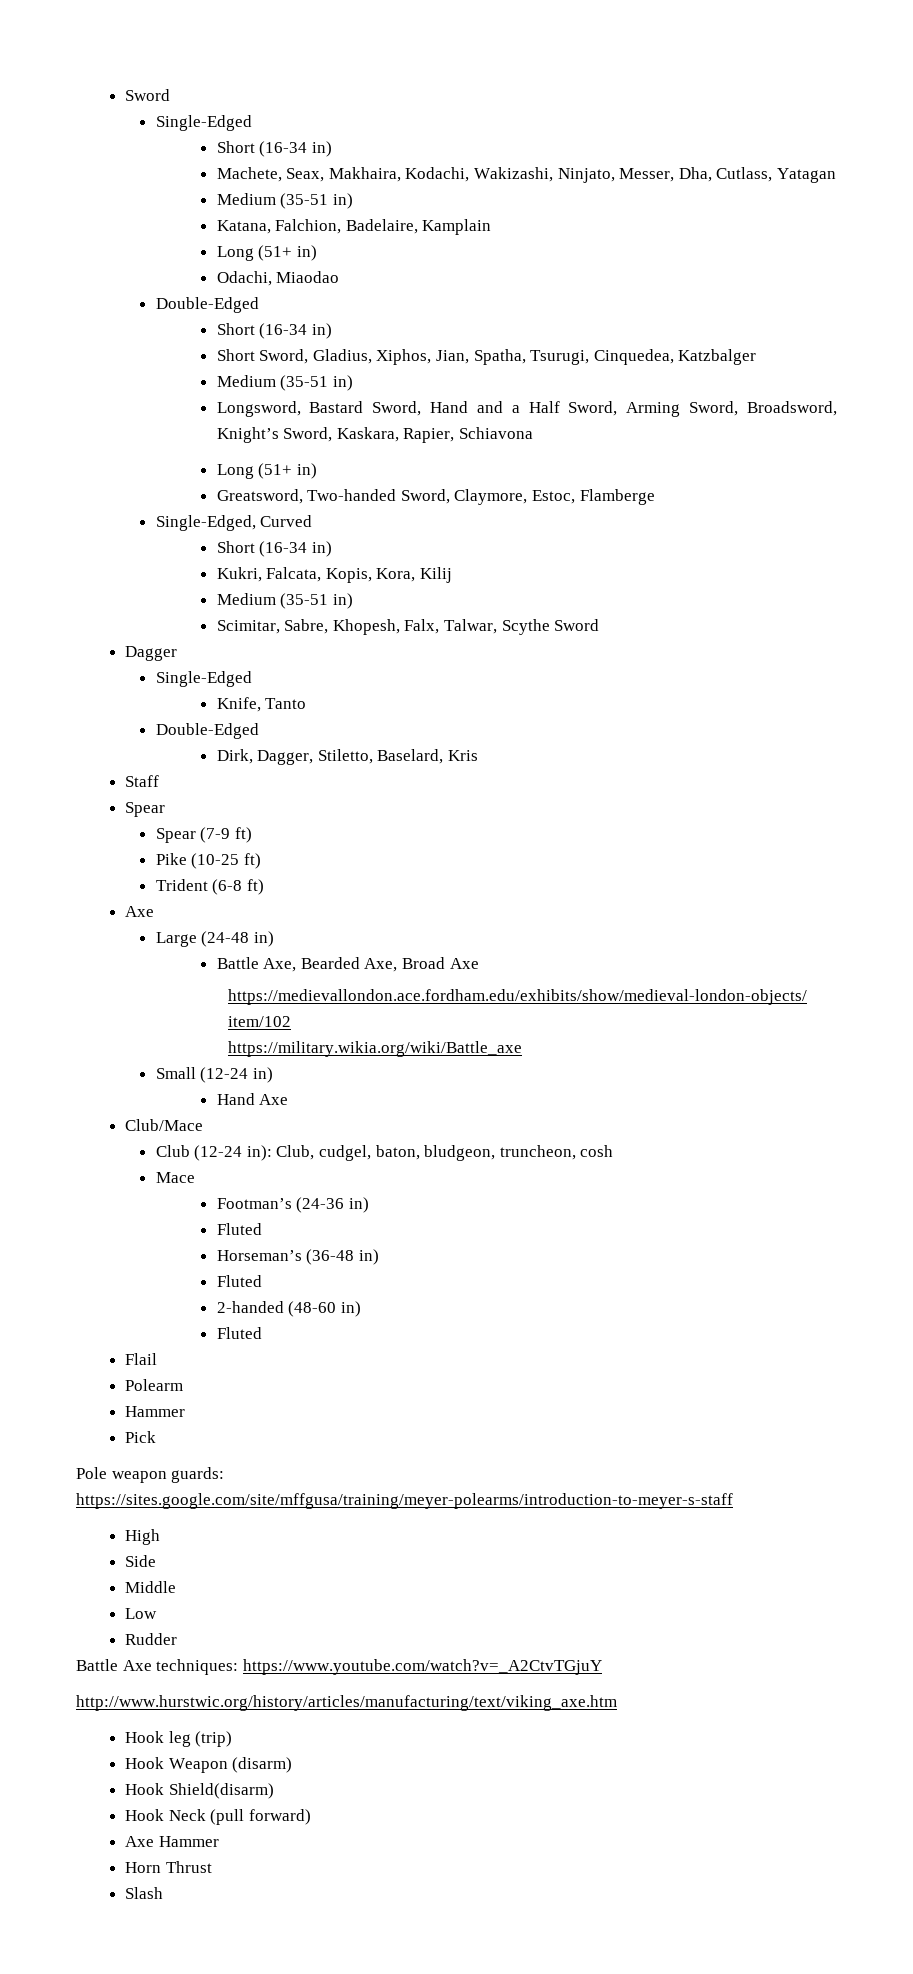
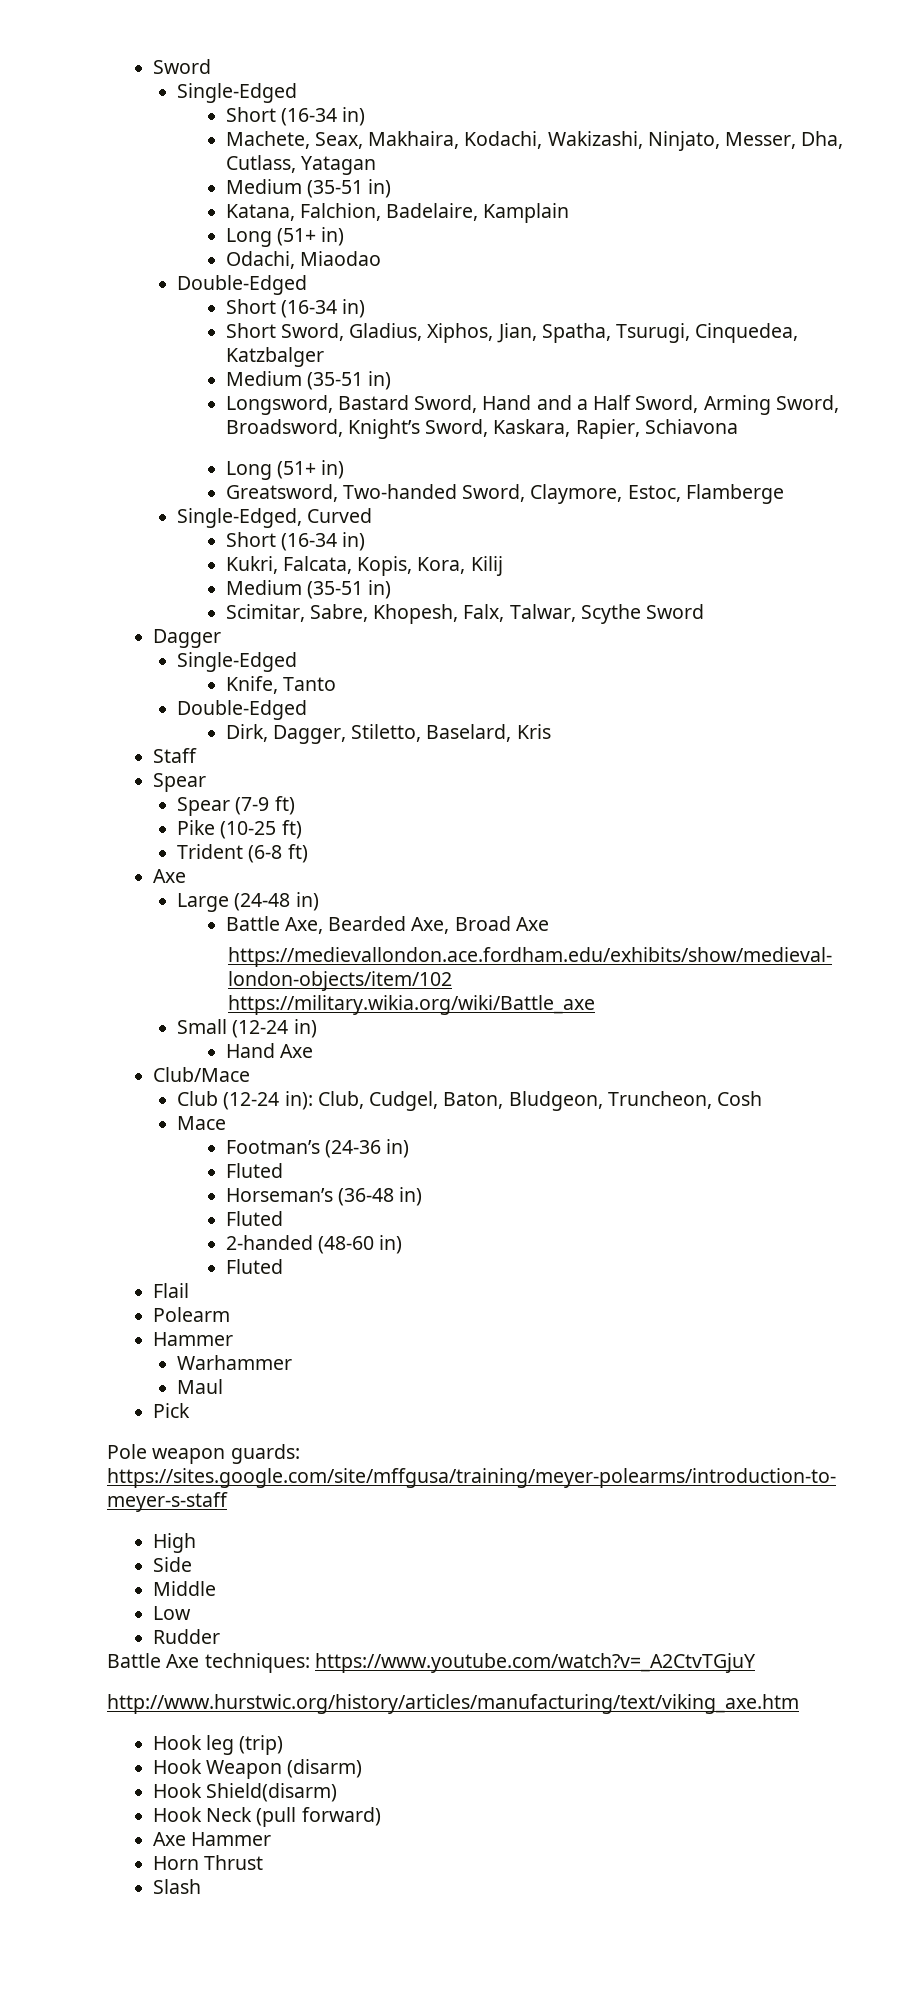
[318,1145,614,1161] cudgel, baton, bludgeon, truncheon, cosh -> [369,1091,763,1111] Cudgel, Baton, Bludgeon, Truncheon, Cosh
(186, 1411) none -> [177,1355,293,1370] [177,1379,224,1394] // Warhammer // Maul

